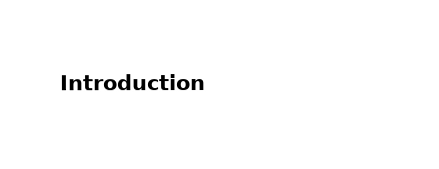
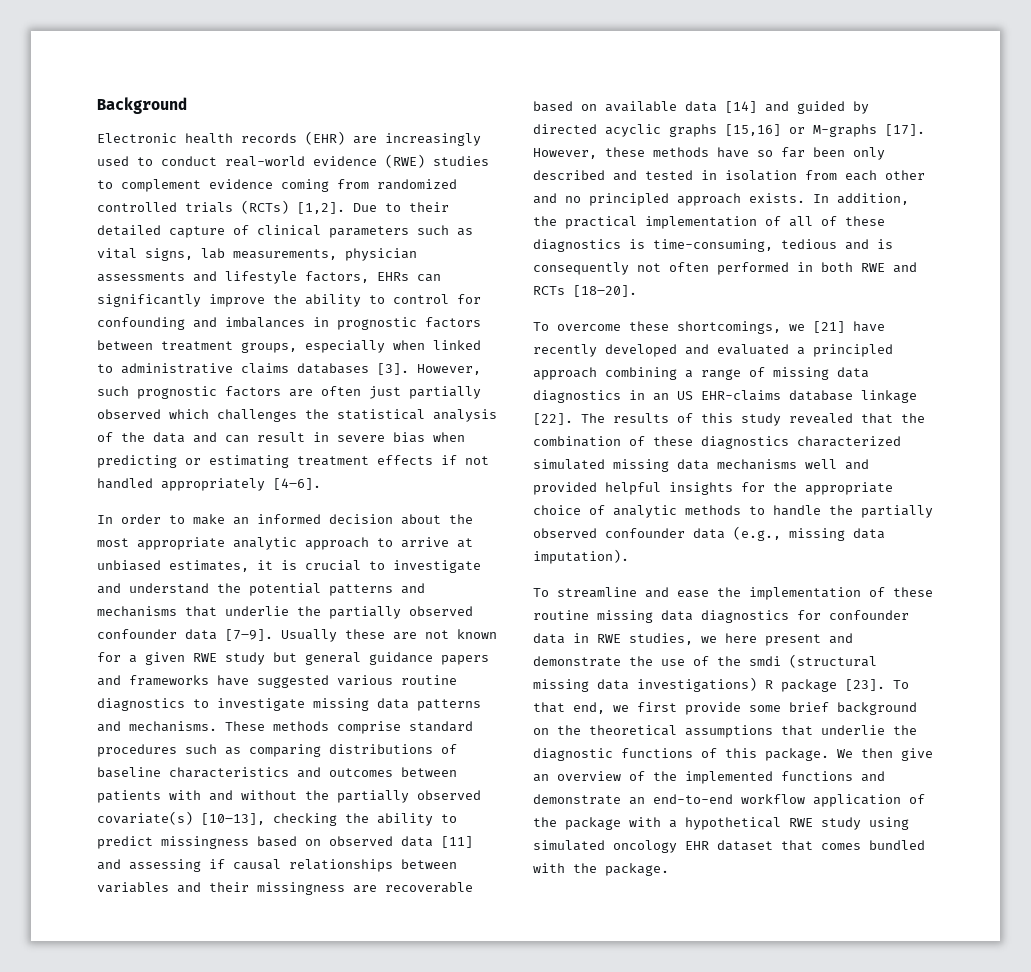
[59,74,206,91] Introduction -> [97,97,187,114] [97,131,481,146] [97,154,489,168] [97,179,457,192] [97,200,449,214] [97,225,473,238] [97,248,417,261] [97,271,441,284] [97,294,481,307] [97,317,481,330] [97,340,481,353] [97,363,481,375] [97,386,481,399] [97,409,497,422] [97,432,465,443] [97,455,489,468] [97,478,321,491] [97,514,473,525] [97,537,473,550] [97,560,481,573] [97,583,425,596] [97,606,473,619] [97,629,497,642] [97,652,489,665] [97,675,457,688] [97,698,481,711] [97,721,473,734] [97,744,457,757] [97,767,457,778] [97,790,481,803] [97,811,457,826] [97,836,473,849] [97,859,457,872] [97,882,473,895] [533,101,869,114] [533,124,925,137] [533,147,885,160] [533,170,925,181] [533,193,909,206] [533,216,885,229] [533,239,893,252] [533,262,917,275] [533,285,637,297] [533,321,885,334] [533,344,893,357] [533,367,869,380] [533,390,917,403] [533,413,925,426] [533,436,901,449] [533,459,869,472] [533,482,893,495] [533,505,933,518] [533,526,885,541] [533,549,629,564] [533,587,933,600] [533,610,909,623] [533,633,853,646] [533,654,877,668] [533,677,909,692] [533,702,917,715] [533,725,917,738] [533,748,933,761] [533,771,885,784] [533,794,925,807] [533,817,909,830] [533,840,925,853] [533,863,669,876] Background // Electronic health records (EHR) are increasingly used to conduct real-world evidence (RWE) studies to complement evidence coming from randomized controlled trials (RCTs) [1,2]. Due to their detailed capture of clinical parameters such as vital signs, lab measurements, physician assessments and lifestyle factors, EHRs can significantly improve the ability to control for confounding and imbalances in prognostic factors between treatment groups, especially when linked to administrative claims databases [3]. However, such prognostic factors are often just partially observed which challenges the statistical analysis of the data and can result in severe bias when predicting or estimating treatment effects if not handled appropriately [4–6]. // In order to make an informed decision about the most appropriate analytic approach to arrive at unbiased estimates, it is crucial to investigate and understand the potential patterns and mechanisms that underlie the partially observed confounder data [7–9]. Usually these are not known for a given RWE study but general guidance papers and frameworks have suggested various routine diagnostics to investigate missing data patterns and mechanisms. These methods comprise standard procedures such as comparing distributions of baseline characteristics and outcomes between patients with and without the partially observed covariate(s) [10–13], checking the ability to predict missingness based on observed data [11] and assessing if causal relationships between variables and their missingness are recoverable based on available data [14] and guided by directed acyclic graphs [15,16] or M-graphs [17]. However, these methods have so far been only described and tested in isolation from each other and no principled approach exists. In addition, the practical implementation of all of these diagnostics is time-consuming, tedious and is consequently not often performed in both RWE and RCTs [18–20]. // To overcome these shortcomings, we [21] have recently developed and evaluated a principled approach combining a range of missing data diagnostics in an US EHR-claims database linkage [22]. The results of this study revealed that the combination of these diagnostics characterized simulated missing data mechanisms well and provided helpful insights for the appropriate choice of analytic methods to handle the partially observed confounder data (e.g., missing data imputation). // To streamline and ease the implementation of these routine missing data diagnostics for confounder data in RWE studies, we here present and demonstrate the use of the smdi (structural missing data investigations) R package [23]. To that end, we first provide some brief background on the theoretical assumptions that underlie the diagnostic functions of this package. We then give an overview of the implemented functions and demonstrate an end-to-end workflow application of the package with a hypothetical RWE study using simulated oncology EHR dataset that comes bundled with the package.

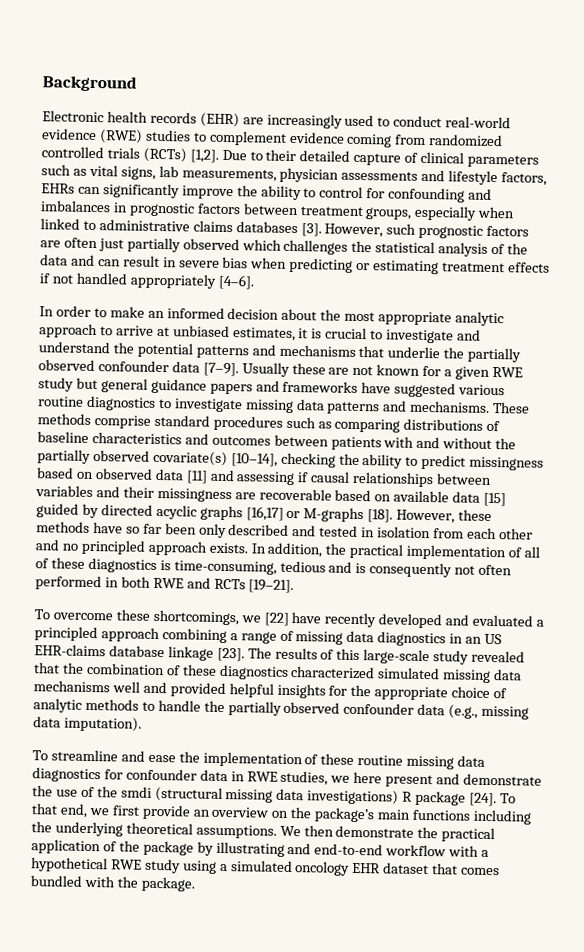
[201,813,265,825] [10–13], -> [230,453,278,467] [10–14],
[725,101,789,113] [14] and -> [483,492,507,507] [15]
[725,124,781,136] [15,16] -> [245,506,284,521] [16,17]
[885,124,925,136] [17]. -> [367,509,394,523] [18].
[573,285,637,297] [18–20]. -> [248,579,295,594] [19–21].
[813,321,845,333] [21] -> [263,612,289,626] [22]
[533,413,573,425] [22]. -> [216,647,245,662] [23].
(733, 418) none -> [363,649,431,665] large-scale
[845,679,885,691] [23]. -> [469,792,498,807] [24].
[749,702,917,715] [533,725,917,738] [533,748,933,761] [533,771,885,784] [533,794,925,807] [533,817,621,830] some brief background on the theoretical assumptions that underlie the diagnostic functions of this package. We then give an overview of the implemented functions and demonstrate an end-to-end workflow application of the package -> [192,806,532,825] [31,821,496,843] [31,839,447,857] an overview on the package’s main functions including the underlying theoretical assumptions. We then demonstrate the practical application of the package by illustrating and end-to-end workflow
(909, 823) none -> [219,863,228,872] a

